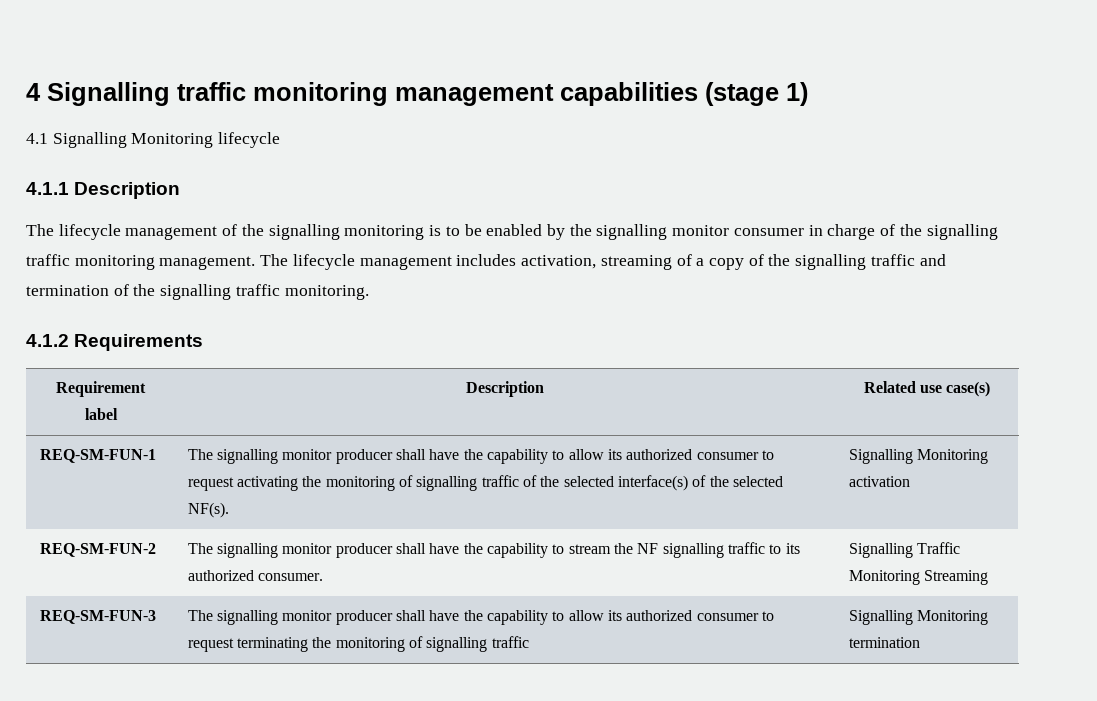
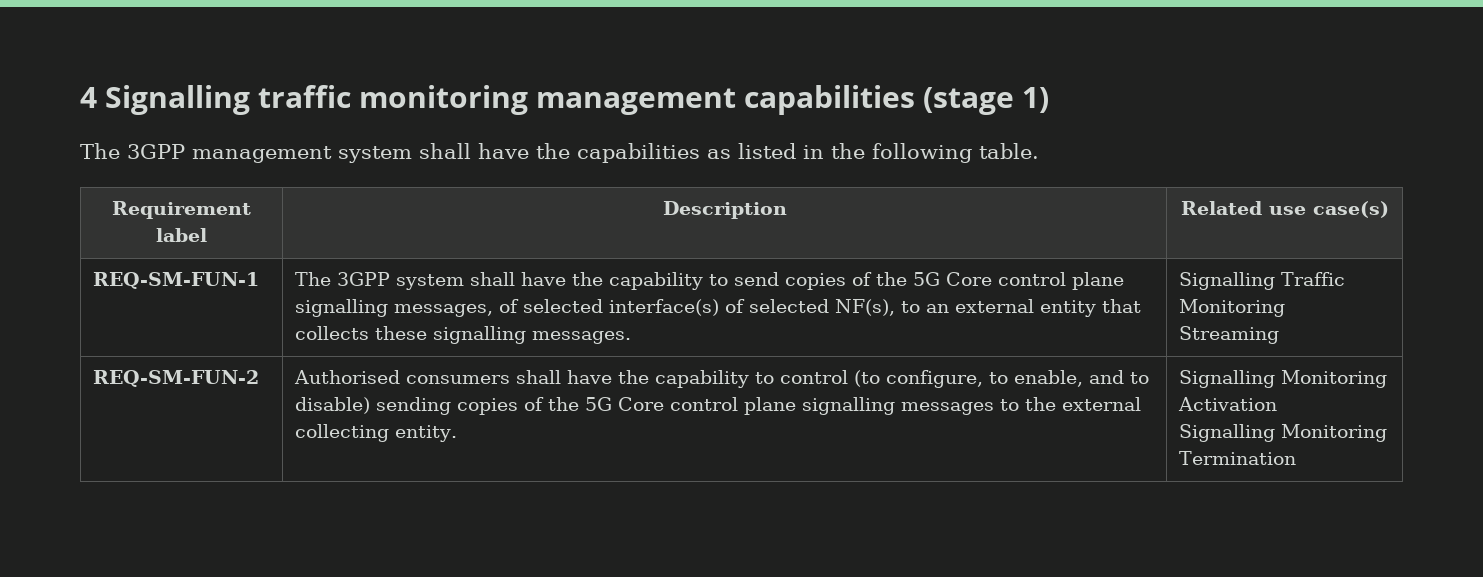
[26,132,281,148] [26,182,181,199] [26,224,998,240] [26,254,946,270] [26,284,369,300] [26,334,204,351] 4.1 Signalling Monitoring lifecycle // 4.1.1 Description // The lifecycle management of the signalling monitoring is to be enabled by the signalling monitor consumer in charge of the signalling traffic monitoring management. The lifecycle management includes activation, streaming of a copy of the signalling traffic and termination of the signalling traffic monitoring. // 4.1.2 Requirements -> [80,143,1039,163] The 3GPP management system shall have the capabilities as listed in the following table.
[217,449,774,464] [187,475,783,491] [187,502,229,518] [848,449,989,464] [848,476,910,487] [39,543,156,557] [187,542,800,558] [187,570,324,581] signalling monitor producer shall have the capability to allow its authorized consumer to request activating the monitoring of signalling traffic of the selected interface(s) of the selected NF(s). | Signalling Monitoring activation // REQ-SM-FUN-2 | The signalling monitor producer shall have the capability to stream the NF signalling traffic to its authorized consumer. -> [336,272,1124,290] [294,299,1141,317] [294,326,631,344] 3GPP system shall have the capability to send copies of the 5G Core control plane signalling messages, of selected interface(s) of selected NF(s), to an external entity that collects these signalling messages.
[39,610,156,624] [187,610,774,625] [187,636,529,652] [848,610,989,625] [848,637,920,648] REQ-SM-FUN-3 | The signalling monitor producer shall have the capability to allow its authorized consumer to request terminating the monitoring of signalling traffic | Signalling Monitoring termination -> [92,370,259,387] [293,370,1149,388] [294,397,1141,415] [294,424,457,442] [1178,370,1387,388] [1177,397,1277,411] [1178,424,1387,442] [1178,451,1296,465] REQ-SM-FUN-2 | Authorised consumers shall have the capability to control (to configure, to enable, and to disable) sending copies of the 5G Core control plane signalling messages to the external collecting entity. | Signalling Monitoring Activation // Signalling Monitoring Termination

